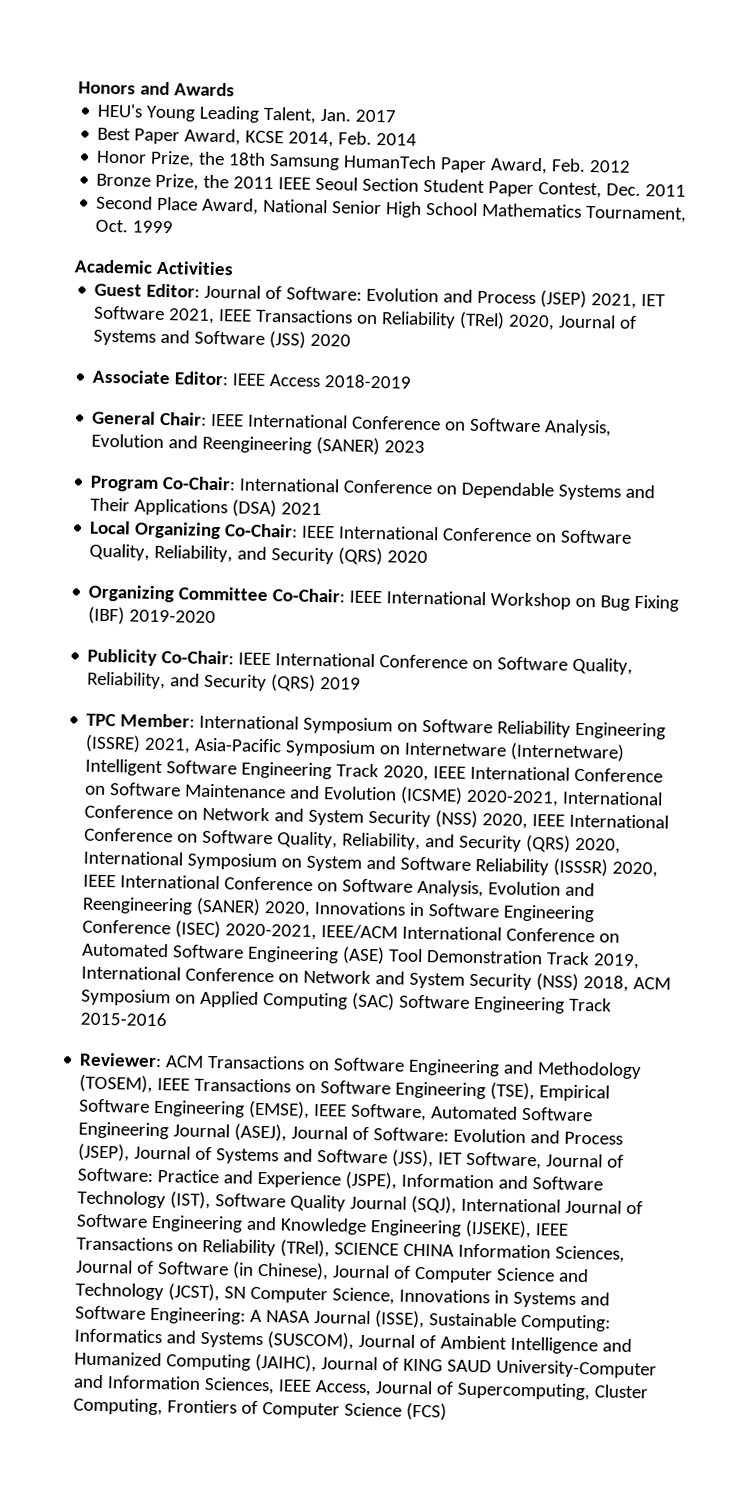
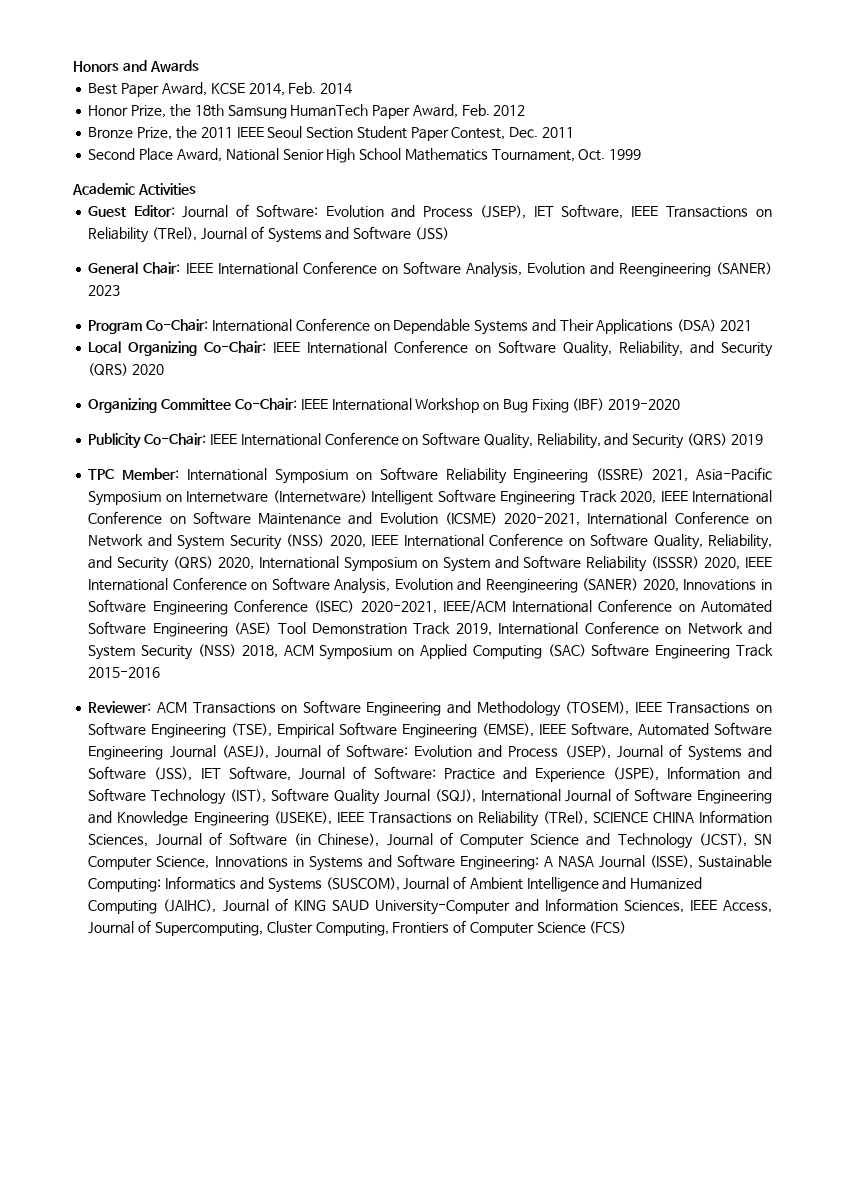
[97,103,397,124] // HEU's Young Leading Talent, Jan. 2017 -> (199, 66) none
[540,290,667,309] [93,305,556,331] (JSEP) 2021, IET Software 2021, IEEE Transactions on Reliability (TRel) 2020, -> [480,204,772,219] [88,227,198,243] (JSEP), IET Software, IEEE Transactions on Reliability (TRel),
[310,333,352,347] [92,369,412,389] 2020 // Associate Editor: IEEE Access 2018-2019 -> (449, 233) none

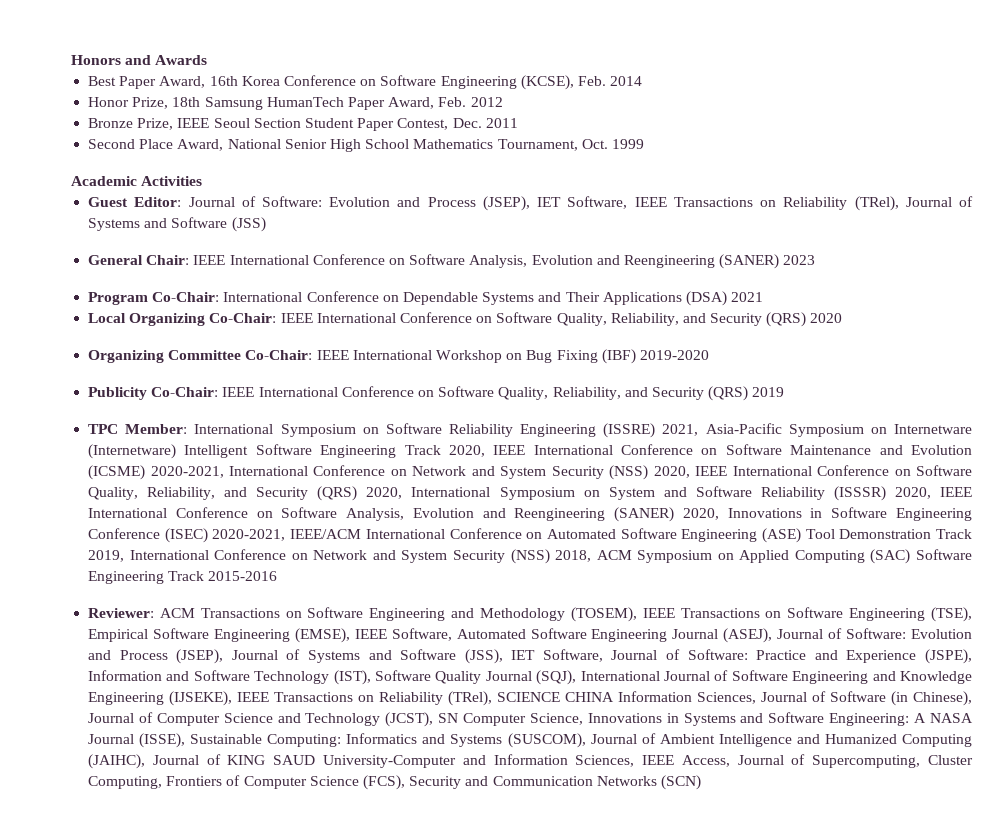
[210,83,285,96] KCSE 2014, -> [209,75,574,90] 16th Korea Conference on Software Engineering (KCSE),
[169,104,191,117] the -> (169, 103) none
[175,126,233,139] the 2011 -> (174, 124) none
[589,921,627,934] (FCS) -> [362,775,701,790] (FCS), Security and Communication Networks (SCN)

